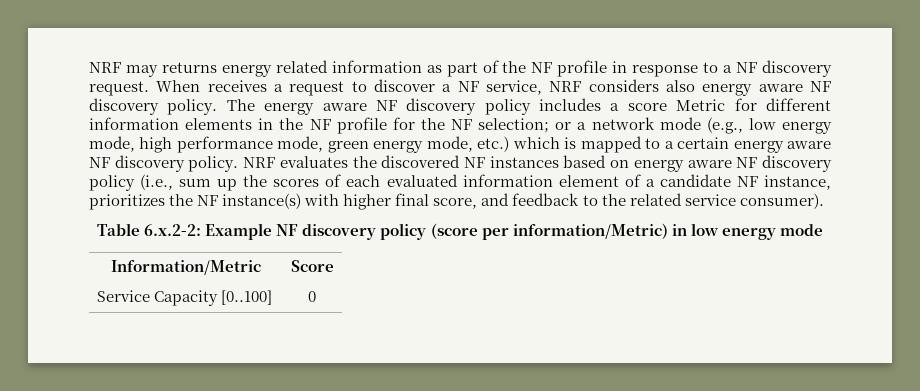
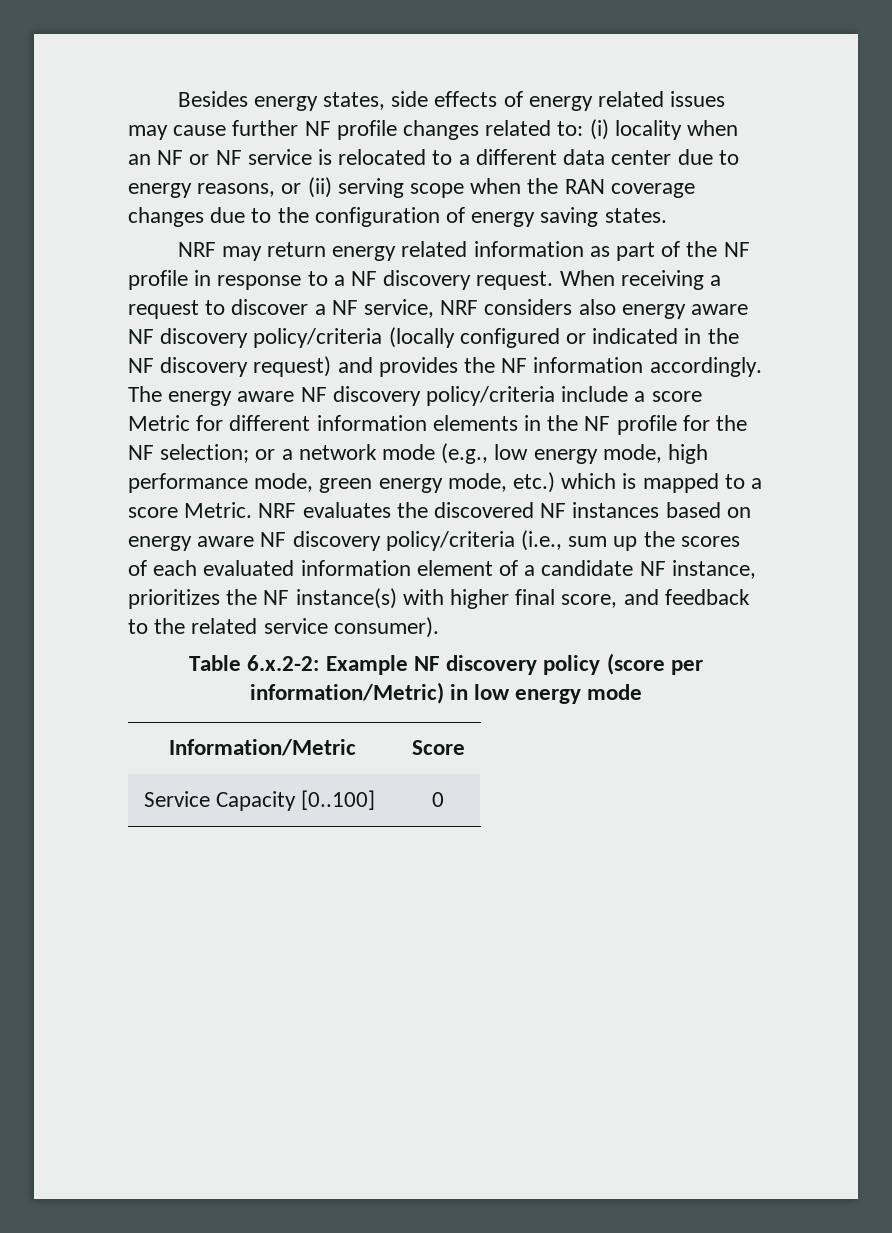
(89, 67) none -> [177,91,726,111] [128,119,739,140] [128,149,739,165] [128,177,695,198] [128,207,667,227] Besides energy states, side effects of energy related issues may cause further NF profile changes related to: (i) locality when an NF or NF service is relocated to a different data center due to energy reasons, or (ii) serving scope when the RAN coverage changes due to the configuration of energy saving states. //
[161,62,217,73] returns -> [266,242,326,257] return
[207,80,267,92] receives -> [620,270,704,290] receiving
[167,99,218,115] policy. -> [253,327,739,348] [128,356,762,377] policy/criteria (locally configured or indicated in the NF discovery request) and provides the NF information accordingly.
[484,98,602,115] policy includes -> [426,386,629,406] policy/criteria include
[677,137,831,153] [89,155,239,172] certain energy aware NF discovery policy. -> [128,502,253,518] score Metric.
[89,175,135,191] policy -> [385,531,515,551] policy/criteria

